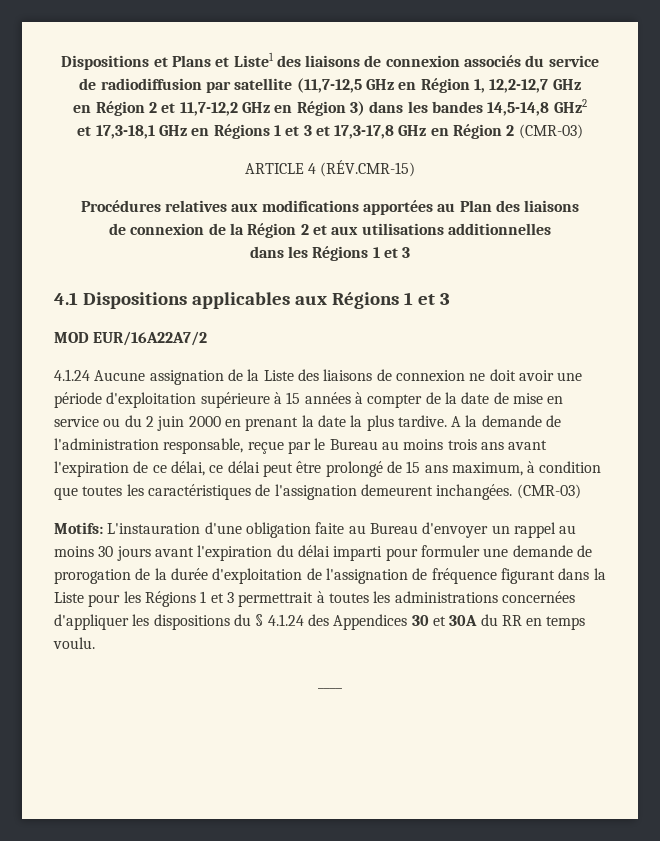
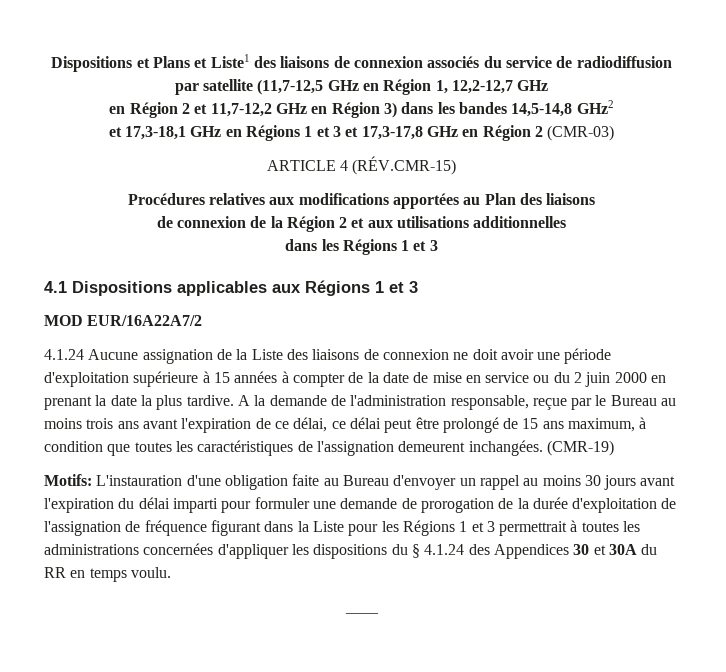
[516,484,581,499] (CMR-03) -> [546,440,614,456] (CMR-19)

